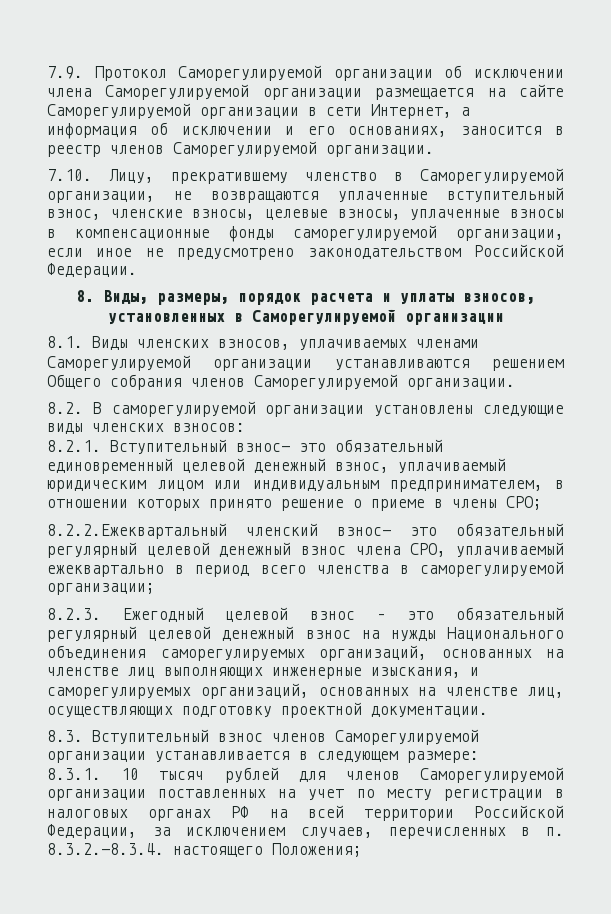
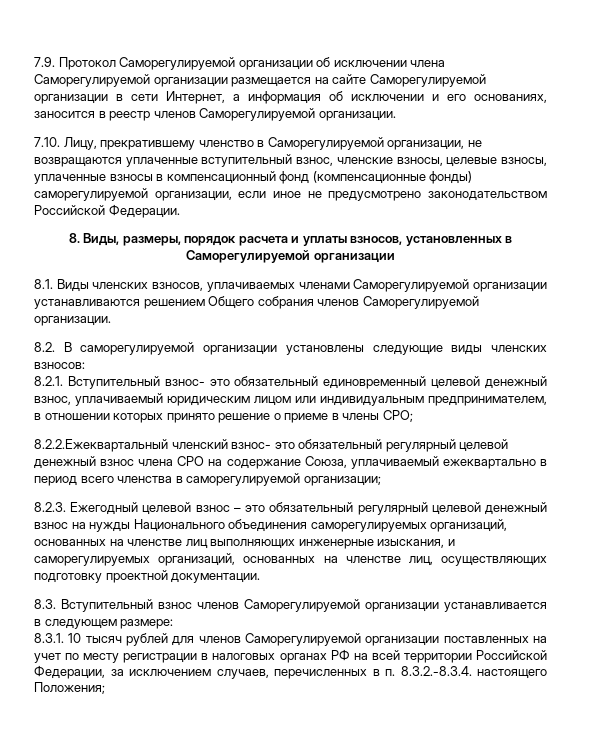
[75,226,274,242] компенсационные фонды -> [166,171,473,184] компенсационный фонд (компенсационные фонды)
[410,543,447,557] СРО, -> [177,456,347,469] СРО на содержание Союза,

